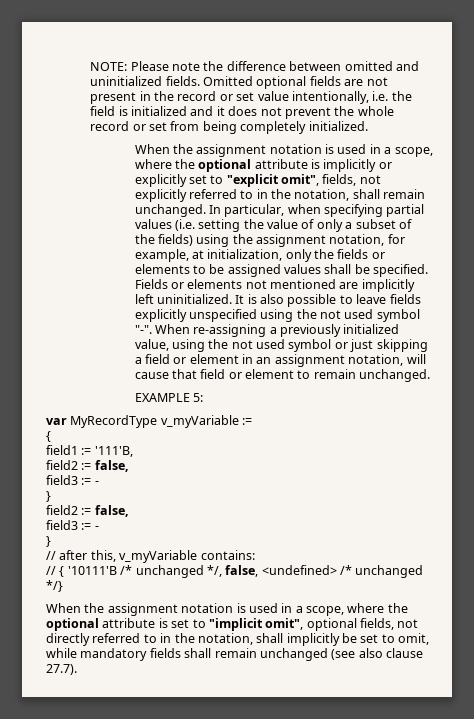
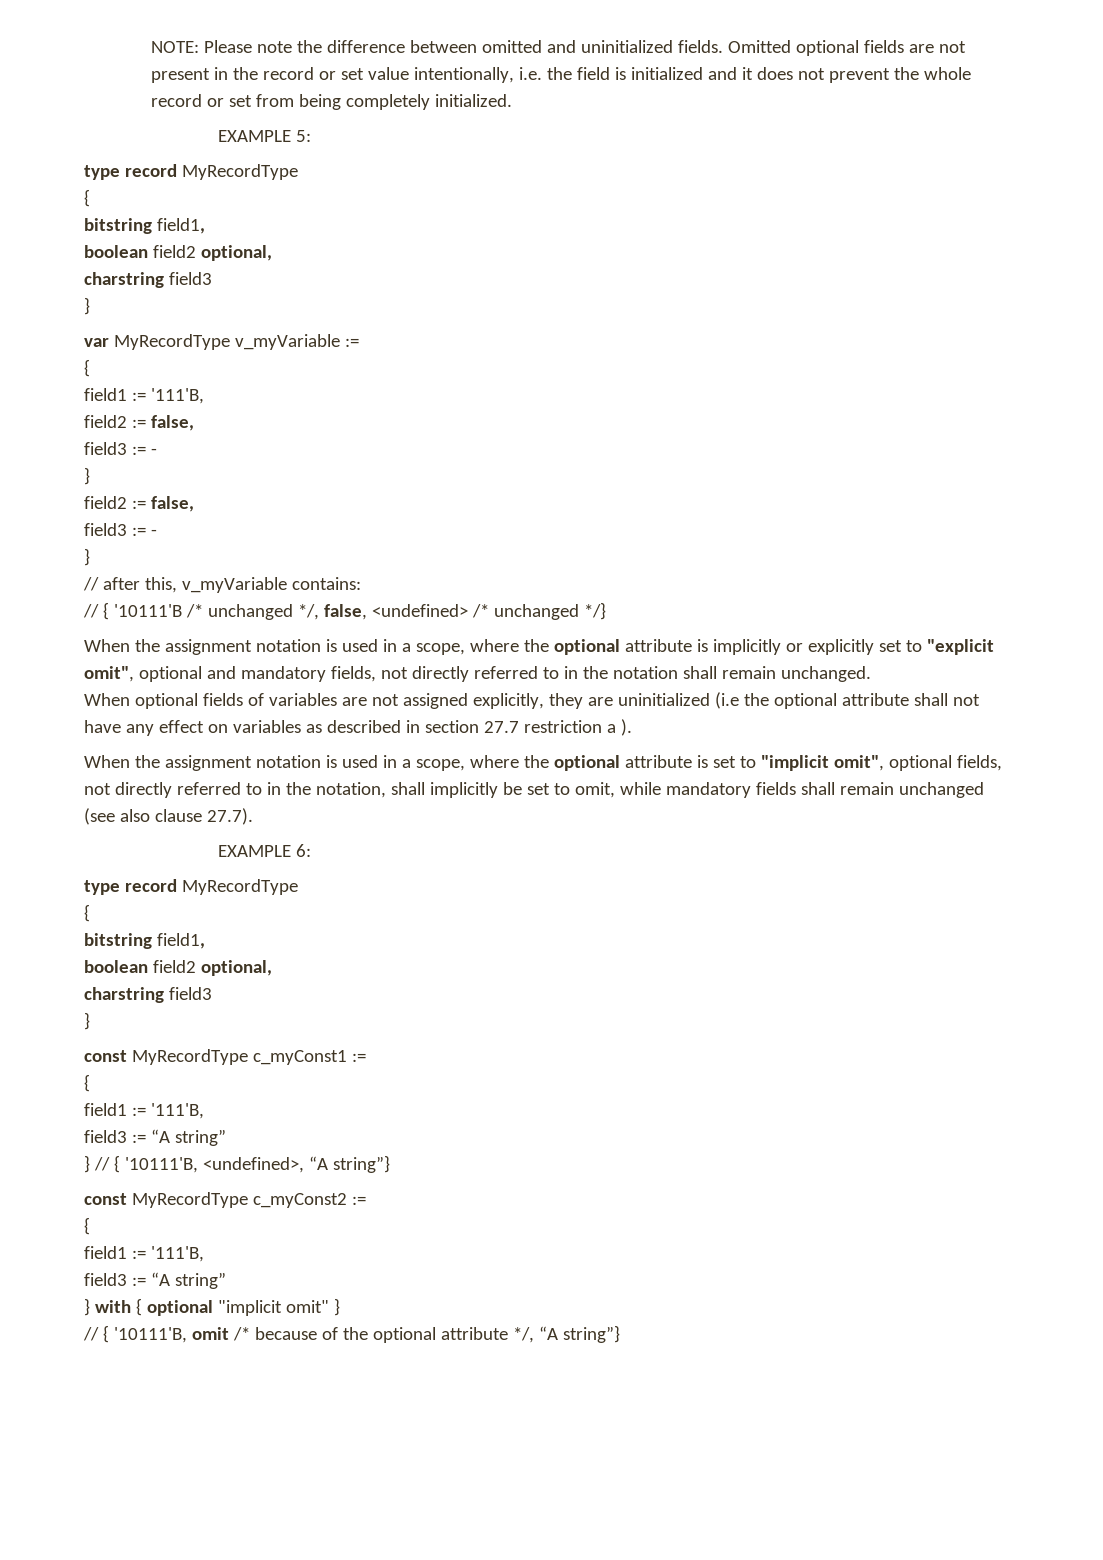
[134,144,433,157] [134,159,392,172] [134,174,381,187] [134,189,426,202] [134,204,425,217] [134,219,412,232] [134,234,405,247] [134,249,385,262] [134,264,429,277] [134,279,415,292] [134,294,421,307] [134,309,420,322] [134,324,400,337] [134,339,428,352] [134,354,426,367] [134,369,431,382] [134,393,203,402] When the assignment notation is used in a scope, where the optional attribute is implicitly or explicitly set to "explicit omit", fields, not explicitly referred to in the notation, shall remain unchanged. In particular, when specifying partial values (i.e. setting the value of only a subset of the fields) using the assignment notation, for example, at initialization, only the fields or elements to be assigned values shall be specified. Fields or elements not mentioned are implicitly left uninitialized. It is also possible to leave fields explicitly unspecified using the not used symbol "-". When re-assigning a previously initialized value, using the not used symbol or just skipping a field or element in an assignment notation, will cause that field or element to remain unchanged. // EXAMPLE 5: -> [217,130,311,142] [84,164,298,180] [84,189,90,207] [84,218,205,234] [84,245,272,261] [84,272,212,288] [84,297,90,315] EXAMPLE 5: // type record MyRecordType // { // bitstring field1, // boolean field2 optional, // charstring field3 // }
(63, 586) none -> [84,639,994,655] [84,666,871,682] [84,692,980,709] [84,719,632,736] // When the assignment notation is used in a scope, where the optional attribute is implicitly or explicitly set to "explicit omit", optional and mandatory fields, not directly referred to in the notation shall remain unchanged. // When optional fields of variables are not assigned explicitly, they are uninitialized (i.e the optional attribute shall not have any effect on variables as described in section 27.7 restriction a ).
(77, 669) none -> [217,844,311,857] [84,879,298,895] [84,904,90,922] [84,933,205,949] [84,960,272,976] [84,987,212,1003] [84,1012,90,1030] [84,1049,366,1065] [84,1074,90,1092] [84,1103,204,1119] [84,1129,226,1146] [84,1155,390,1173] [84,1192,366,1208] [84,1217,90,1235] [84,1246,204,1262] [84,1272,226,1289] [84,1298,340,1316] [83,1325,620,1343] // EXAMPLE 6: // type record MyRecordType // { // bitstring field1, // boolean field2 optional, // charstring field3 // } // const MyRecordType c_myConst1 := // { // field1 := '111'B, // field3 := “A string” // } // { '10111'B, <undefined>, “A string”} // const MyRecordType c_myConst2 := // { // field1 := '111'B, // field3 := “A string” // } with { optional "implicit omit" } // // { '10111'B, omit /* because of the optional attribute */, “A string”}

